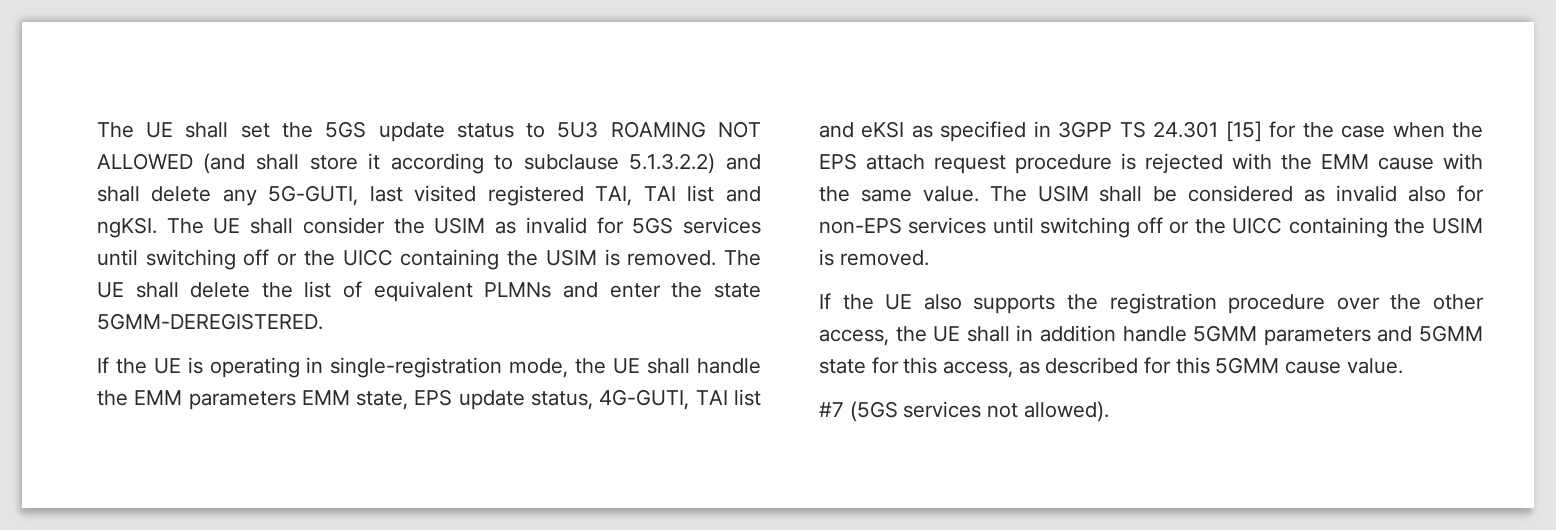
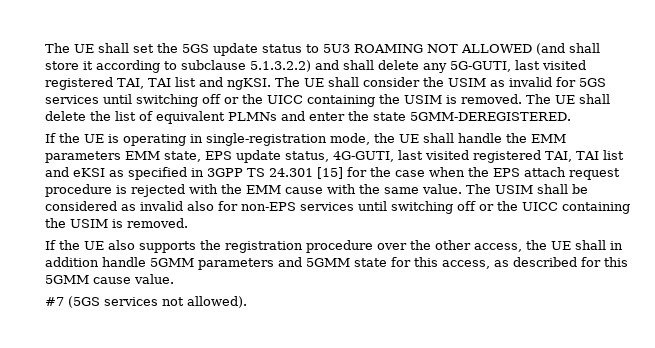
(690, 399) none -> [397,150,572,163] last visited registered TAI,

